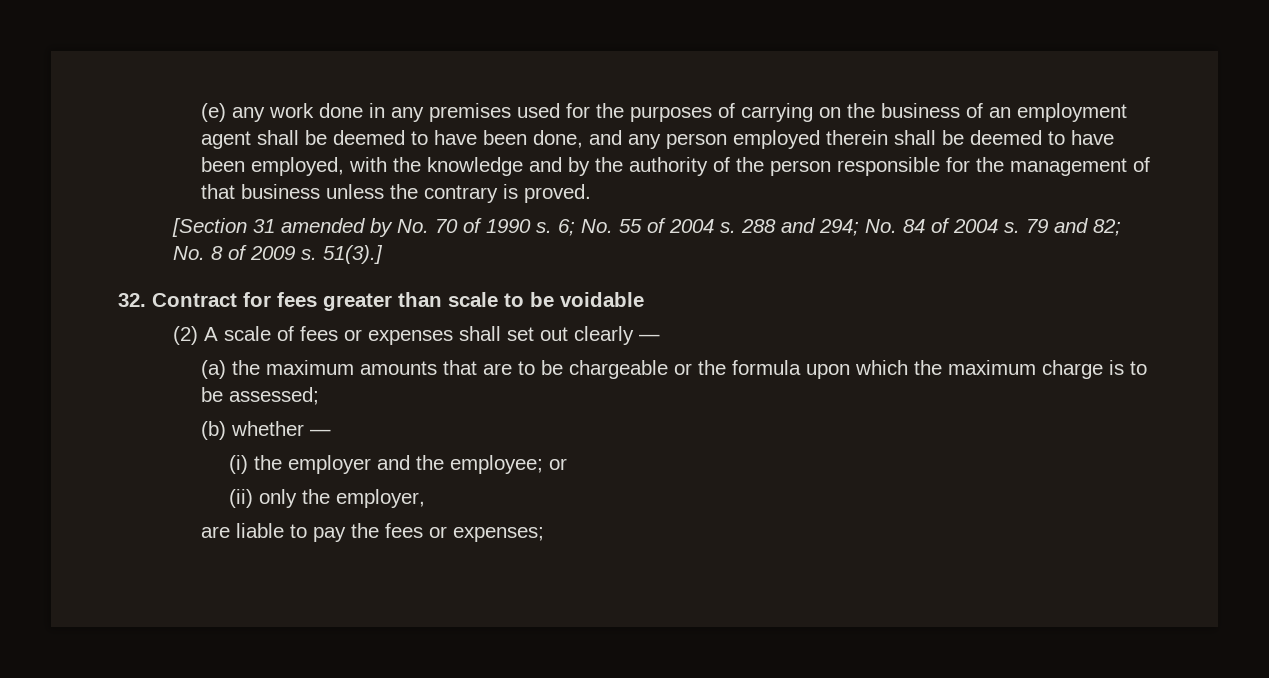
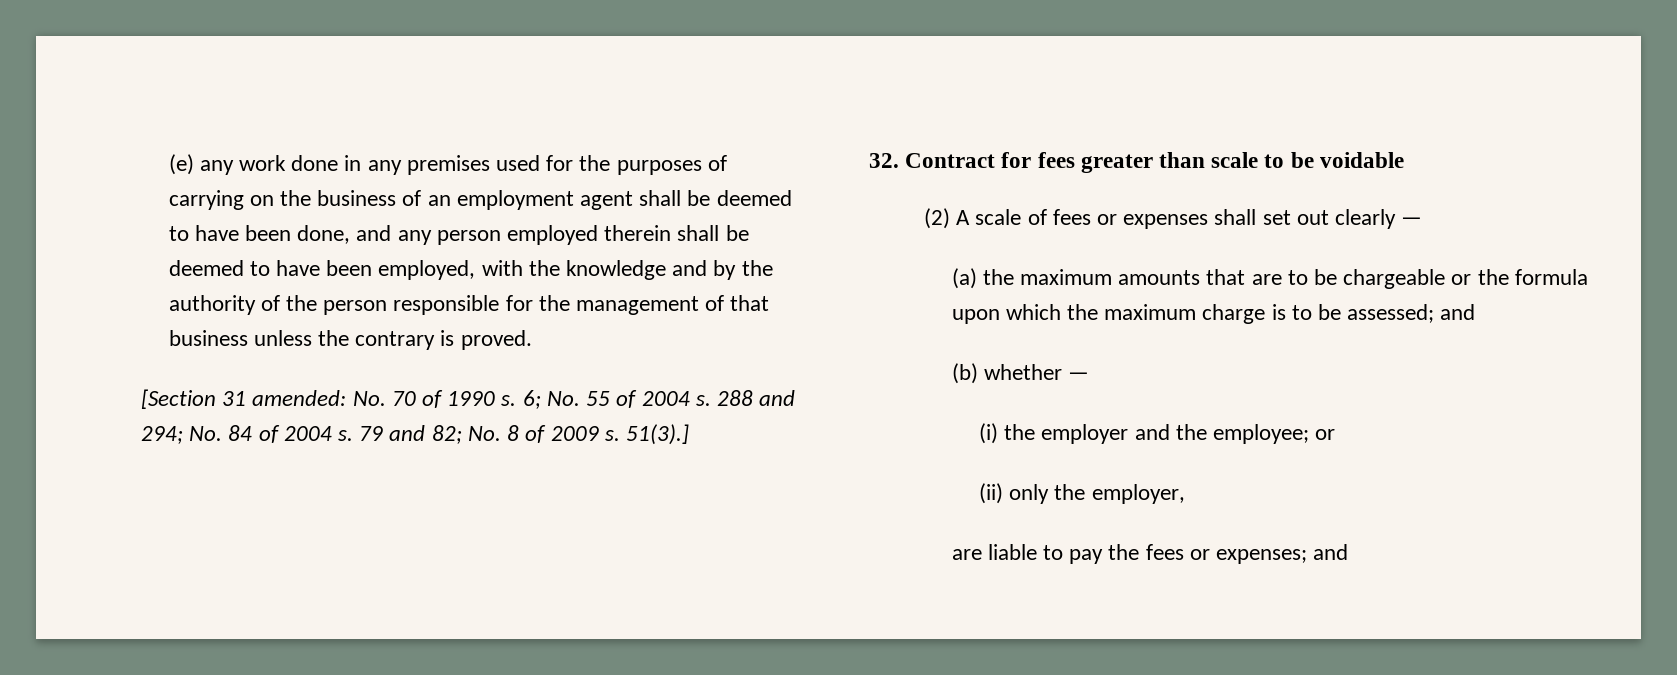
[281,218,394,237] amended by -> [252,390,347,406] amended:
(320, 396) none -> [1440,304,1476,320] and
(545, 534) none -> [1313,544,1349,560] and

